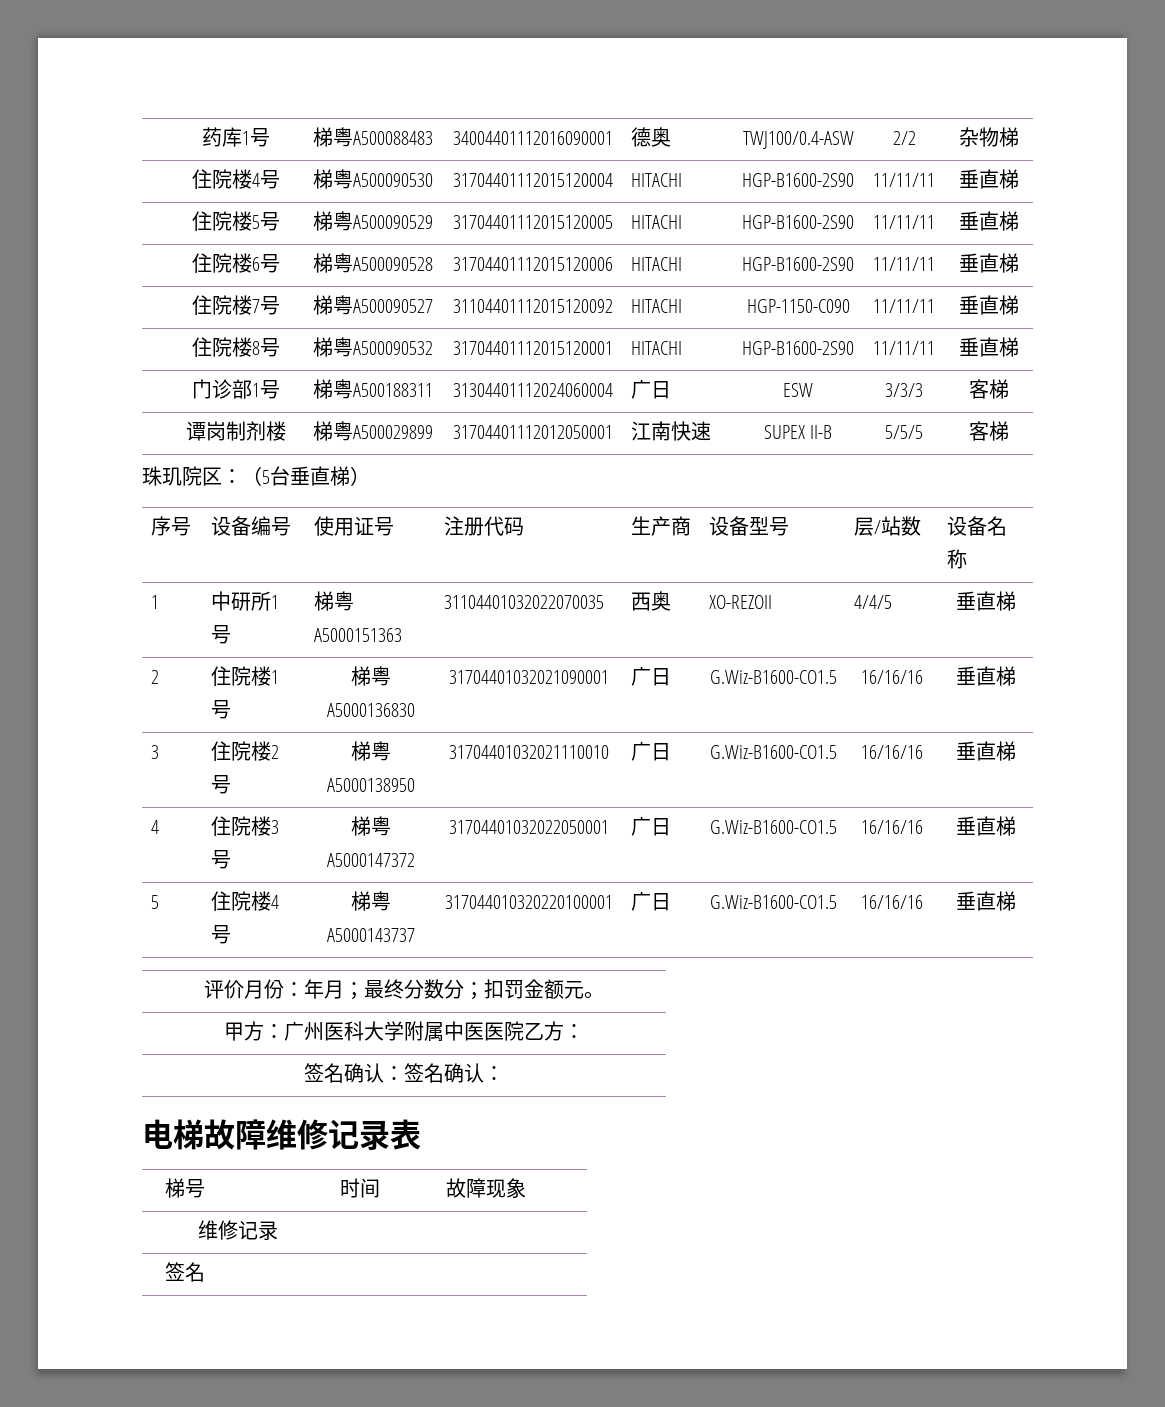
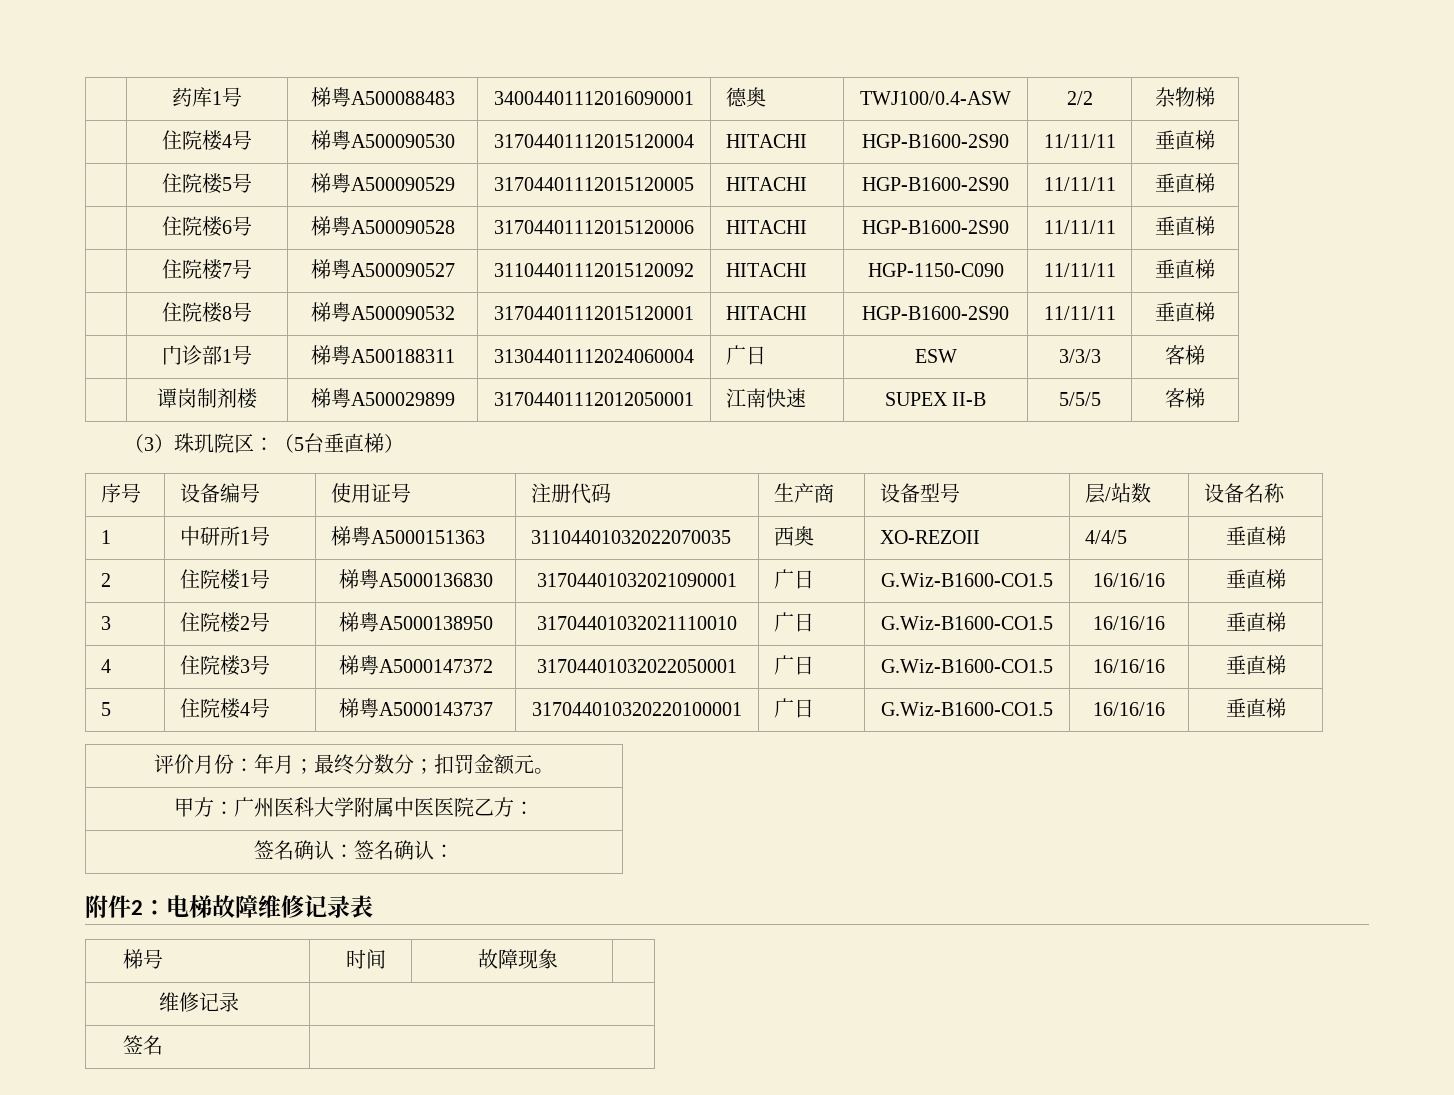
(1009, 431) none -> [124,434,175,453] （3）
(504, 1073) none -> [85,895,166,919] 附件2：

